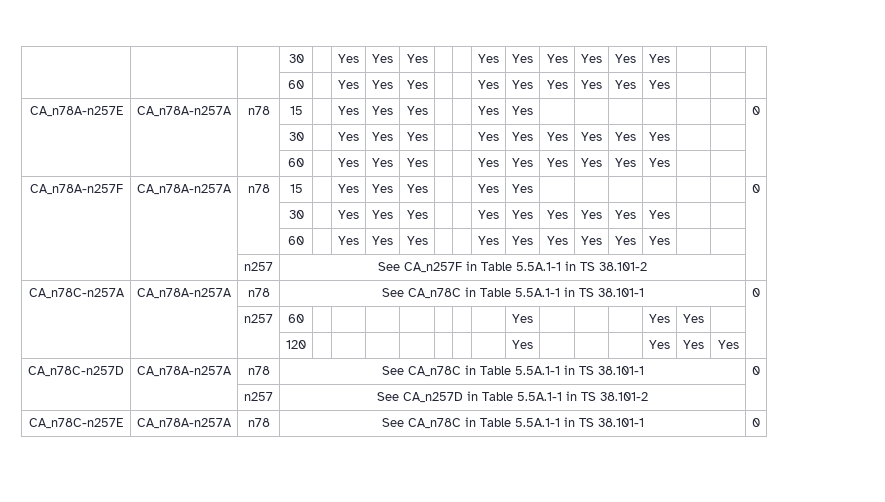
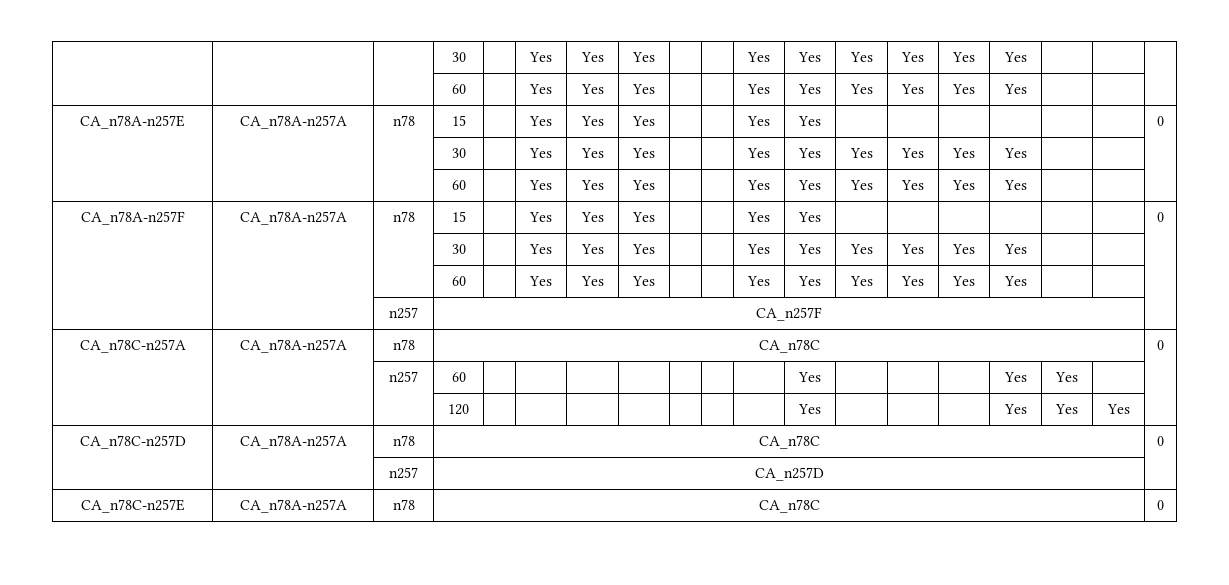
[378,262,400,271] See -> (418, 313) none
[466,261,647,271] in Table 5.5A.1-1 in TS 38.101-2 -> (822, 314) none
[381,287,644,299] See CA_n78C in Table 5.5A.1-1 in TS 38.101-1 -> [758,339,820,353] CA_n78C
[381,365,644,377] [752,366,760,375] [244,392,273,401] [377,392,399,401] See CA_n78C in Table 5.5A.1-1 in TS 38.101-1 | 0 // | | n257 | See -> [758,435,820,449] [1157,436,1164,446] [389,467,418,479] CA_n78C | 0 // | | n257 |
[467,391,648,401] in Table 5.5A.1-1 in TS 38.101-2 -> (824, 474) none
[381,417,644,429] See CA_n78C in Table 5.5A.1-1 in TS 38.101-1 -> [758,499,820,513] CA_n78C

